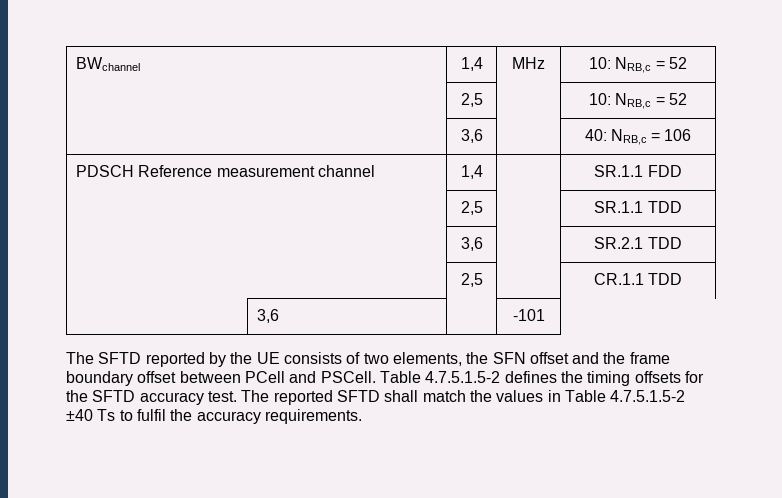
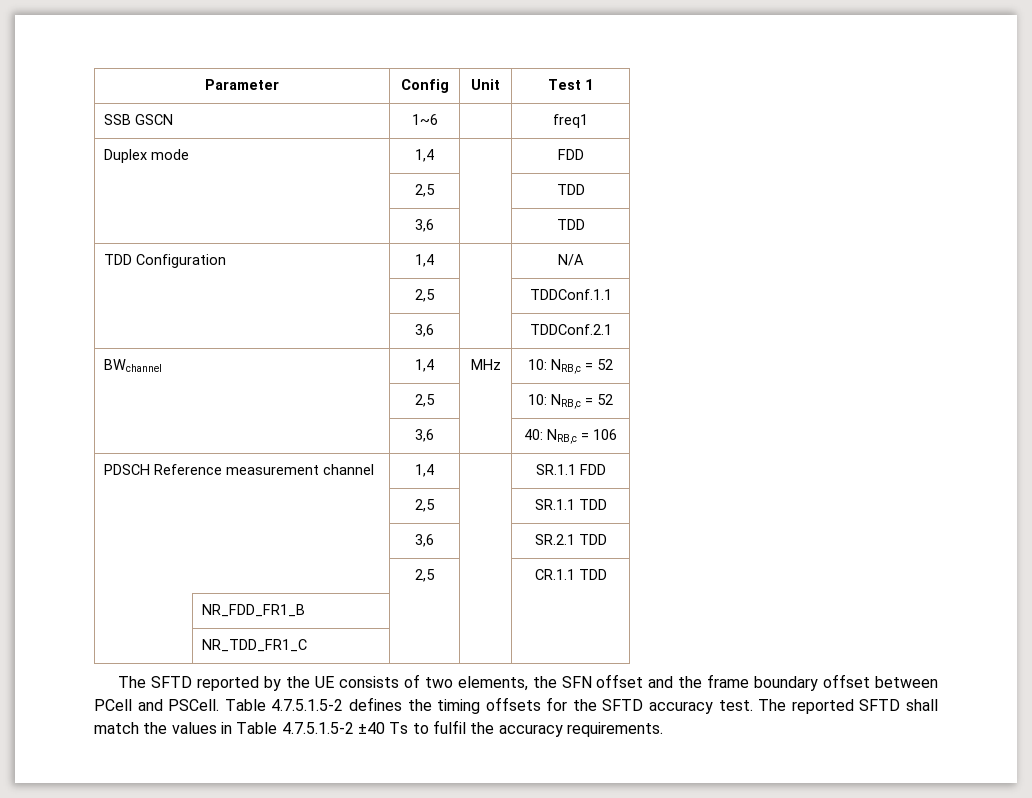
(76, 64) none -> [205,79,279,90] [400,79,449,93] [471,79,500,90] [548,79,593,90] [104,114,174,125] [411,114,438,125] [553,114,588,128] [104,149,190,163] [415,149,434,162] [557,149,584,160] [415,184,435,197] [556,184,585,195] [415,219,434,232] [556,219,585,230] [104,254,227,268] [415,254,434,267] [558,254,584,266] [415,289,435,302] [529,289,612,300] [415,324,434,337] [529,324,612,335] Parameter | Config | Unit | Test 1 // SSB GSCN | 1~6 | | freq1 // Duplex mode | 1,4 | | FDD // | 2,5 | | TDD // | 3,6 | | TDD // TDD Configuration | 1,4 | | N/A // | 2,5 | | TDDConf.1.1 // | 3,6 | | TDDConf.2.1 //
[257,309,280,323] [512,309,545,321] 3,6 | | -101 -> [202,604,306,617] [202,639,308,652] NR_FDD_FR1_B | | | // | NR_TDD_FR1_C | | |

